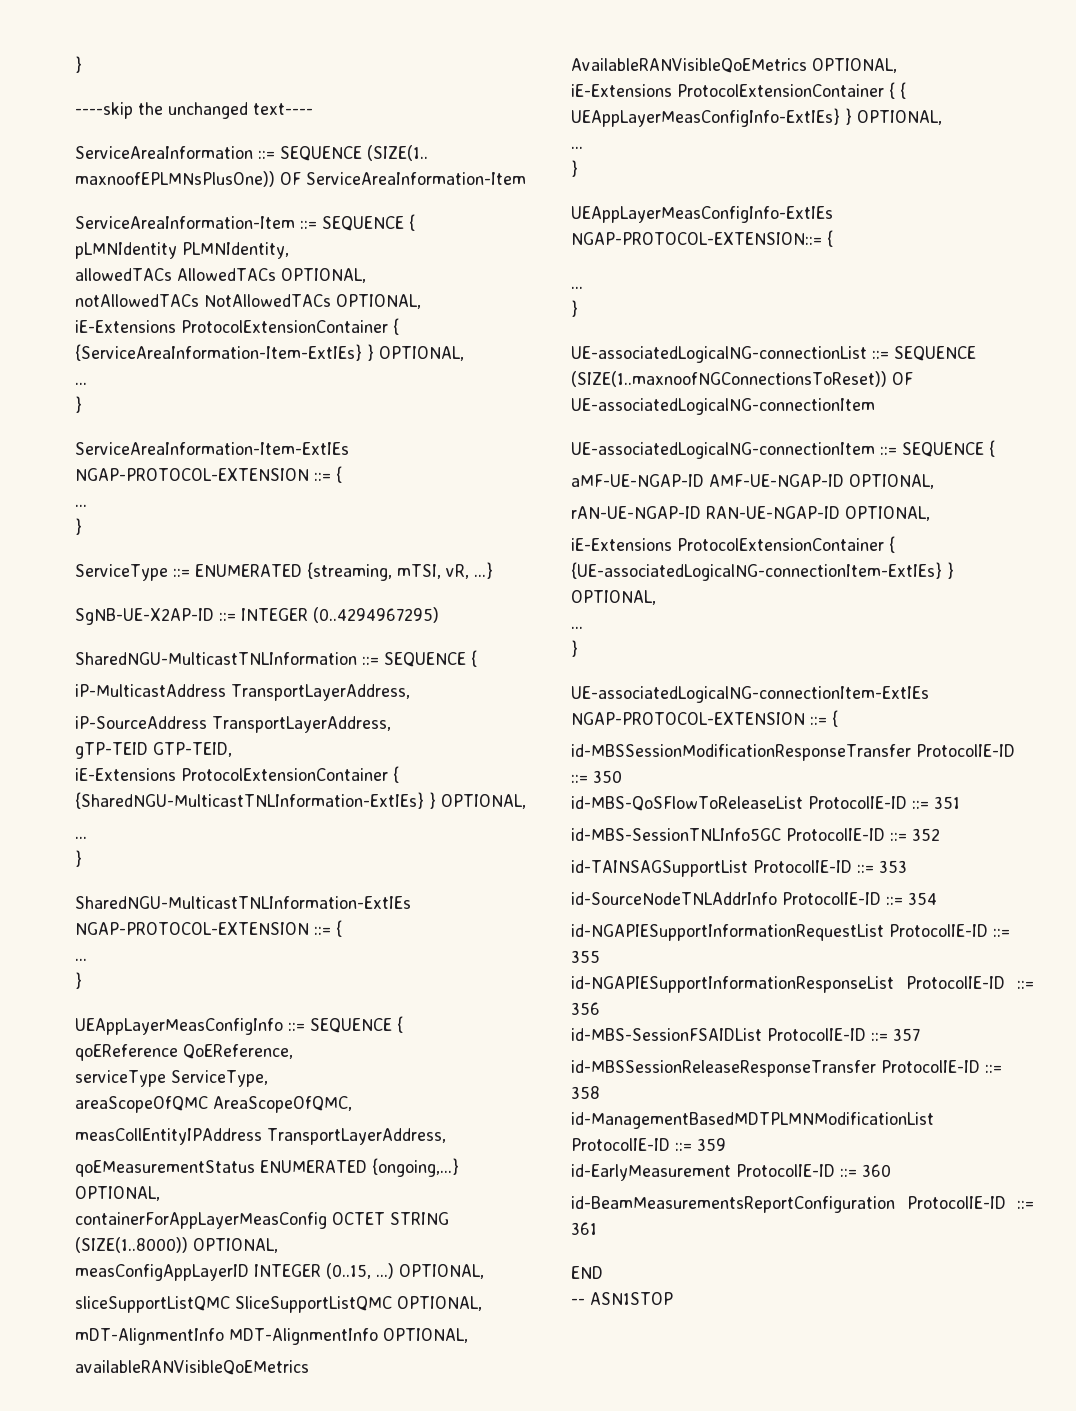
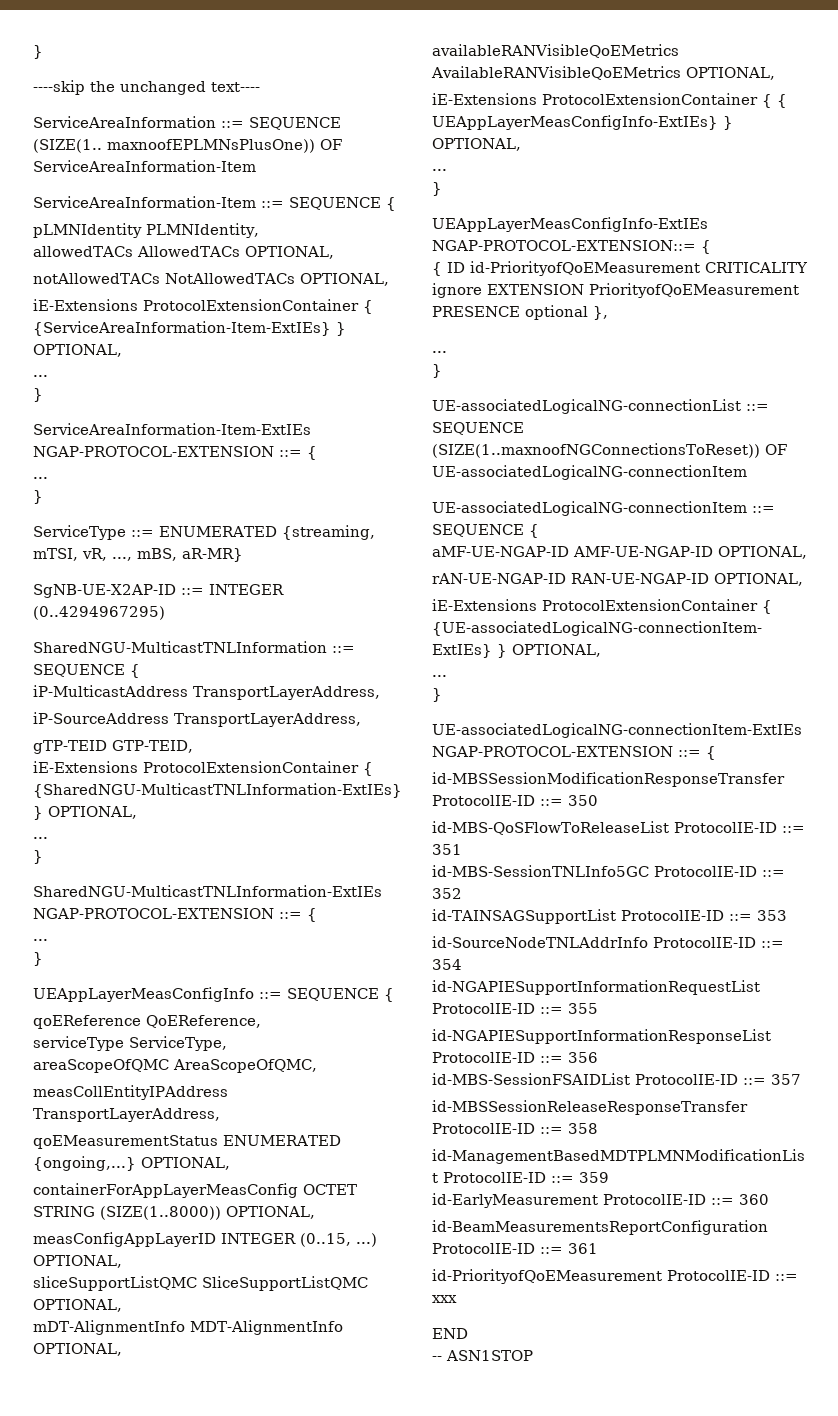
[473,562,493,579] ...} -> [112,548,243,562] ..., mBS, aR-MR}
(833, 238) none -> [432,261,808,276] [432,283,799,298] [432,305,608,320] // { ID id-PriorityofQoEMeasurement CRITICALITY ignore EXTENSION PriorityofQoEMeasurement PRESENCE optional },
(597, 1228) none -> [432,1269,798,1284] [432,1295,457,1303] // id-PriorityofQoEMeasurement ProtocolIE-ID ::= xxx

